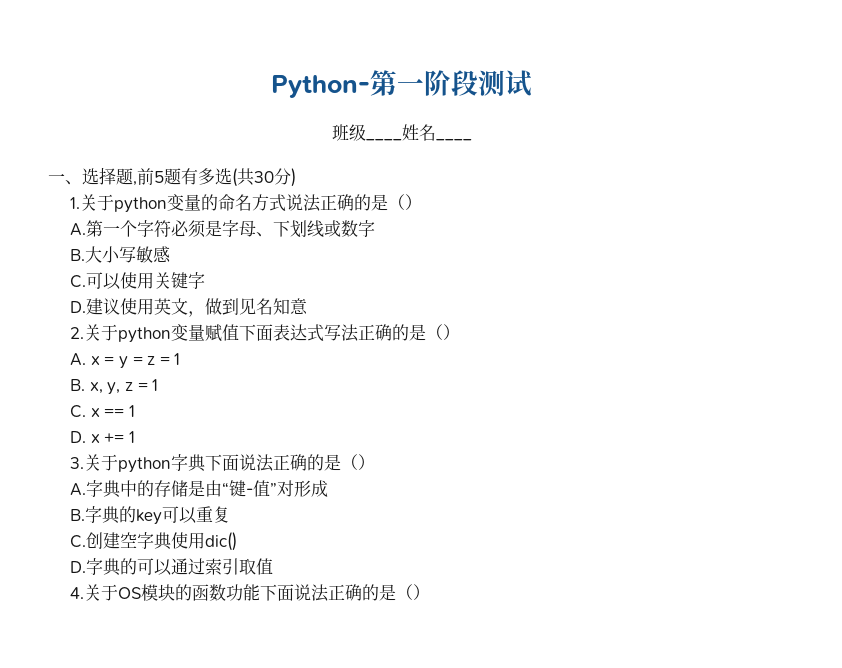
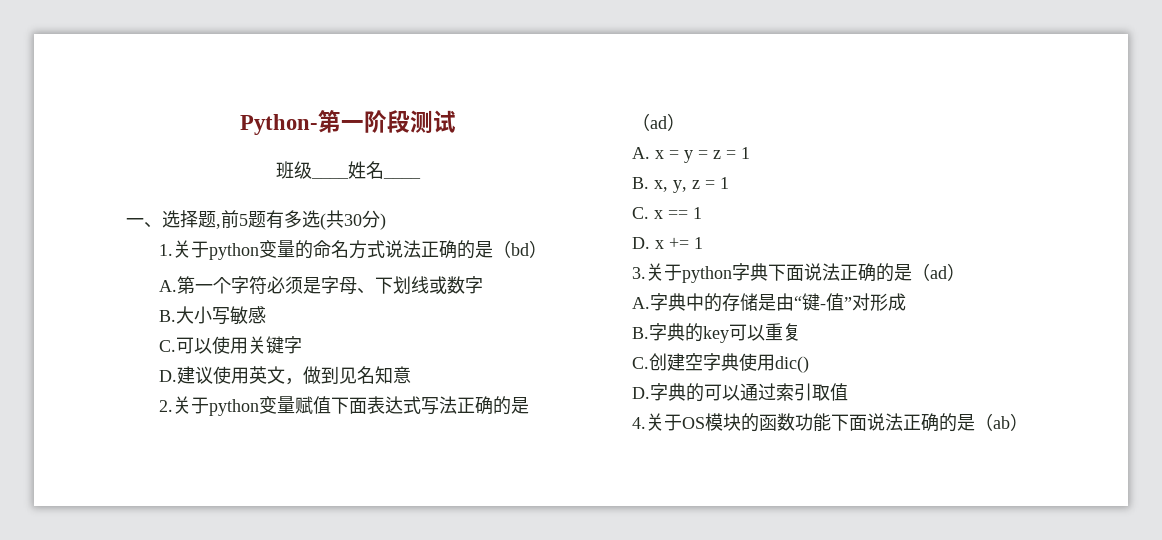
(406, 202) none -> [510,243,529,256] bd
(444, 332) none -> [649,116,667,129] ad
(359, 462) none -> [929,266,947,279] ad
(414, 592) none -> [992,416,1010,429] ab

